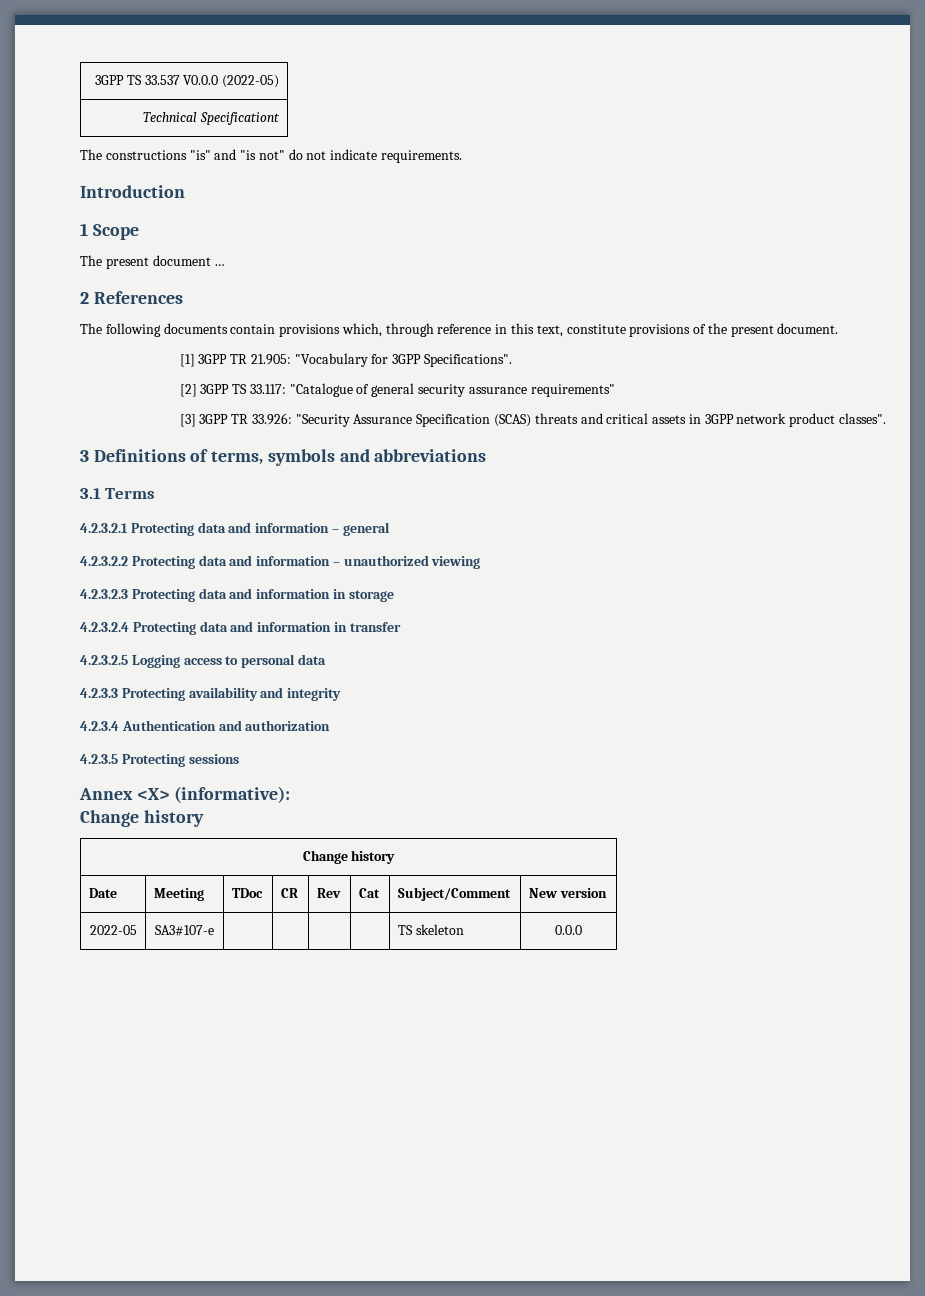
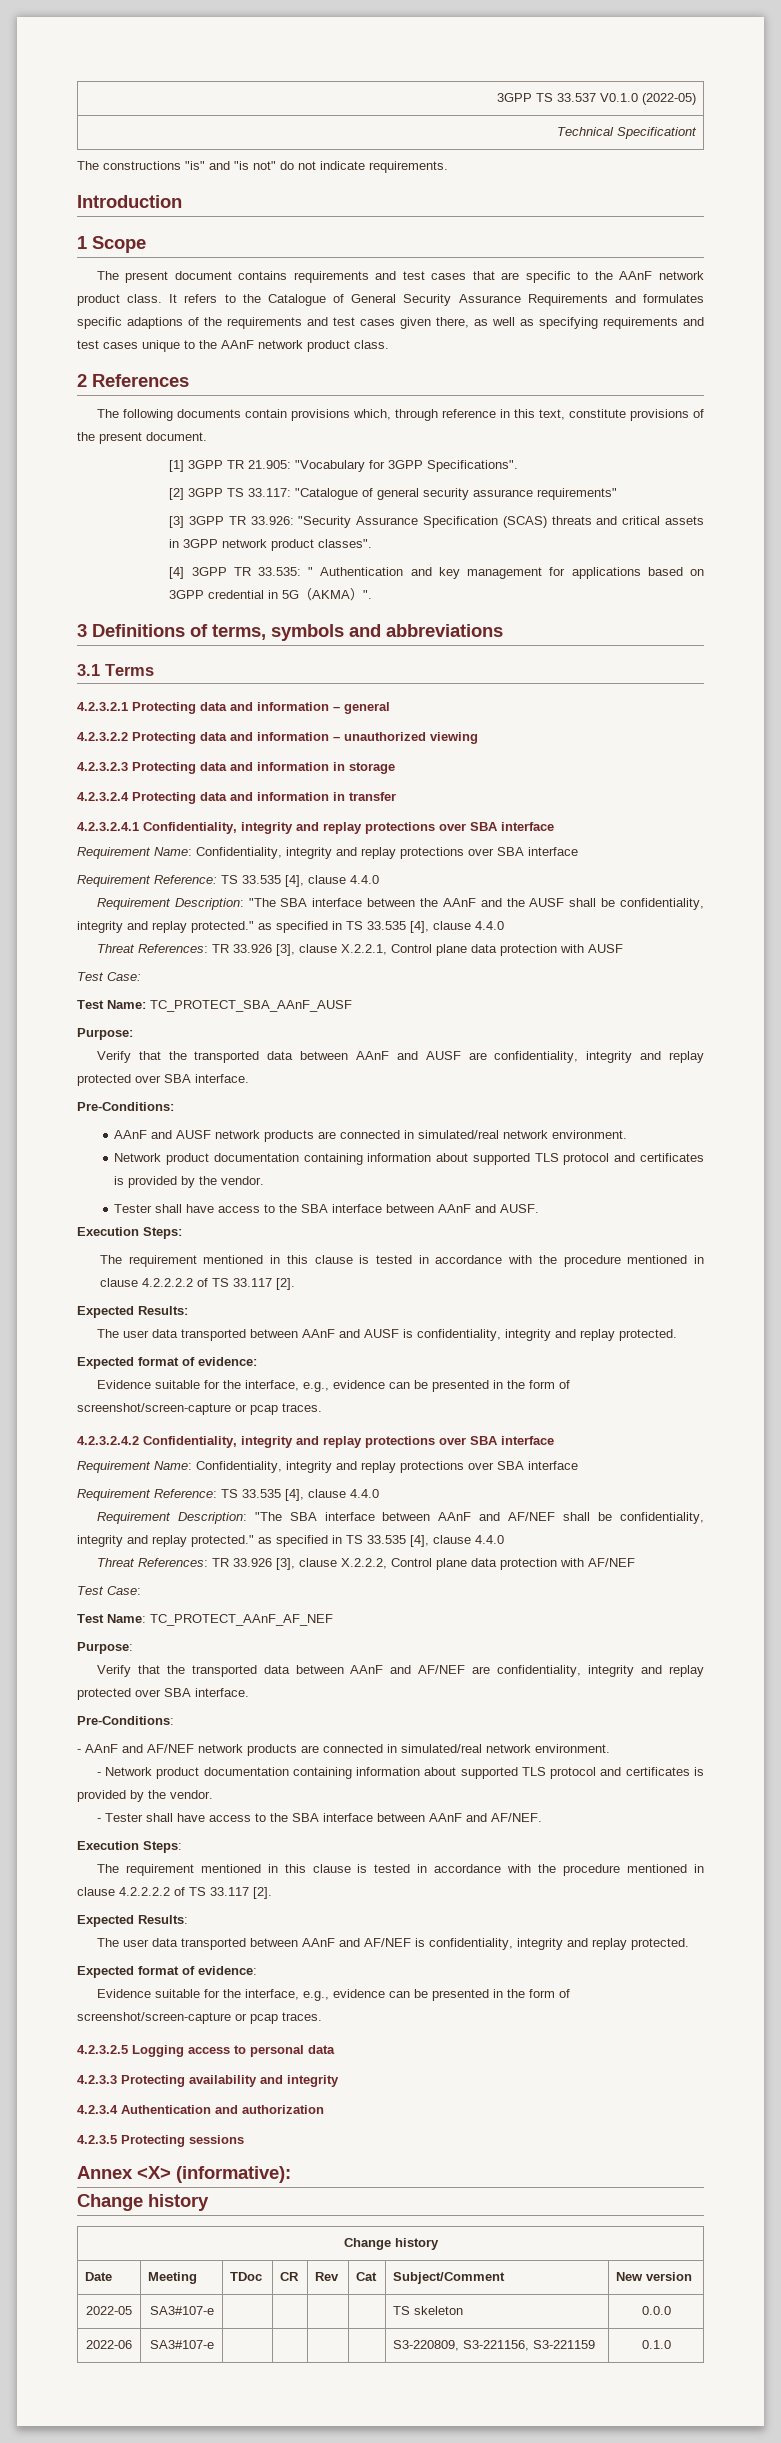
[183,75,219,85] V0.0.0 -> [600,93,639,102] V0.1.0
[214,264,226,266] … -> [238,271,705,283] [77,294,704,306] [77,317,704,329] [77,340,389,352] contains requirements and test cases that are specific to the AAnF network product class. It refers to the Catalogue of General Security Assurance Requirements and formulates specific adaptions of the requirements and test cases given there, as well as specifying requirements and test cases unique to the AAnF network product class.
(887, 418) none -> [169,567,704,579] [169,588,373,601] // [4] 3GPP TR 33.535: " Authentication and key management for applications based on 3GPP credential in 5G（AKMA）".
(401, 627) none -> [77,822,554,834] [77,847,578,859] [77,875,379,887] [96,898,704,910] [77,921,504,933] [96,944,623,956] [77,972,141,981] [77,1000,352,1012] [77,1028,133,1040] [96,1051,704,1063] [77,1074,249,1086] [77,1102,174,1111] [114,1130,628,1142] [114,1153,704,1165] [114,1176,265,1188] [114,1204,540,1213] [77,1227,182,1239] [100,1255,705,1267] [100,1278,296,1290] [77,1306,188,1318] [96,1329,677,1341] [77,1357,257,1369] [96,1380,570,1392] [77,1403,322,1415] [77,1436,554,1448] [77,1461,578,1473] [77,1489,379,1501] [96,1512,705,1524] [77,1535,504,1547] [96,1558,635,1570] [77,1586,141,1595] [77,1614,333,1626] [77,1642,133,1654] [96,1665,704,1677] [77,1688,249,1700] [77,1716,174,1725] [77,1744,610,1756] [96,1767,705,1779] [77,1790,213,1802] [96,1813,542,1822] [77,1841,182,1853] [96,1864,704,1876] [77,1887,272,1899] [77,1915,188,1927] [96,1938,689,1950] [77,1966,257,1978] [96,1989,570,2001] [77,2012,322,2024] // 4.2.3.2.4.1 Confidentiality, integrity and replay protections over SBA interface // Requirement Name: Confidentiality, integrity and replay protections over SBA interface // Requirement Reference: TS 33.535 [4], clause 4.4.0 // Requirement Description: "The SBA interface between the AAnF and the AUSF shall be confidentiality, integrity and replay protected." as specified in TS 33.535 [4], clause 4.4.0 // Threat References: TR 33.926 [3], clause X.2.2.1, Control plane data protection with AUSF // Test Case: // Test Name: TC_PROTECT_SBA_AAnF_AUSF // Purpose: // Verify that the transported data between AAnF and AUSF are confidentiality, integrity and replay protected over SBA interface. // Pre-Conditions: // AAnF and AUSF network products are connected in simulated/real network environment. // Network product documentation containing information about supported TLS protocol and certificates is provided by the vendor. // Tester shall have access to the SBA interface between AAnF and AUSF. // Execution Steps: // The requirement mentioned in this clause is tested in accordance with the procedure mentioned in clause 4.2.2.2.2 of TS 33.117 [2]. // Expected Results: // The user data transported between AAnF and AUSF is confidentiality, integrity and replay protected. // Expected format of evidence: // Evidence suitable for the interface, e.g., evidence can be presented in the form of screenshot/screen-capture or pcap traces. // 4.2.3.2.4.2 Confidentiality, integrity and replay protections over SBA interface // Requirement Name: Confidentiality, integrity and replay protections over SBA interface // Requirement Reference: TS 33.535 [4], clause 4.4.0 // Requirement Description: "The SBA interface between AAnF and AF/NEF shall be confidentiality, integrity and replay protected." as specified in TS 33.535 [4], clause 4.4.0 // Threat References: TR 33.926 [3], clause X.2.2.2, Control plane data protection with AF/NEF // Test Case: // Test Name: TC_PROTECT_AAnF_AF_NEF // Purpose: // Verify that the transported data between AAnF and AF/NEF are confidentiality, integrity and replay protected over SBA interface. // Pre-Conditions: // - AAnF and AF/NEF network products are connected in simulated/real network environment. // - Network product documentation containing information about supported TLS protocol and certificates is provided by the vendor. // - Tester shall have access to the SBA interface between AAnF and AF/NEF. // Execution Steps: // The requirement mentioned in this clause is tested in accordance with the procedure mentioned in clause 4.2.2.2.2 of TS 33.117 [2]. // Expected Results: // The user data transported between AAnF and AF/NEF is confidentiality, integrity and replay protected. // Expected format of evidence: // Evidence suitable for the interface, e.g., evidence can be presented in the form of screenshot/screen-capture or pcap traces.
(582, 930) none -> [86,2340,132,2349] [149,2340,214,2349] [392,2340,595,2351] [641,2340,671,2349] // 2022-06 | SA3#107-e | | | | | S3-220809, S3-221156, S3-221159 | 0.1.0

